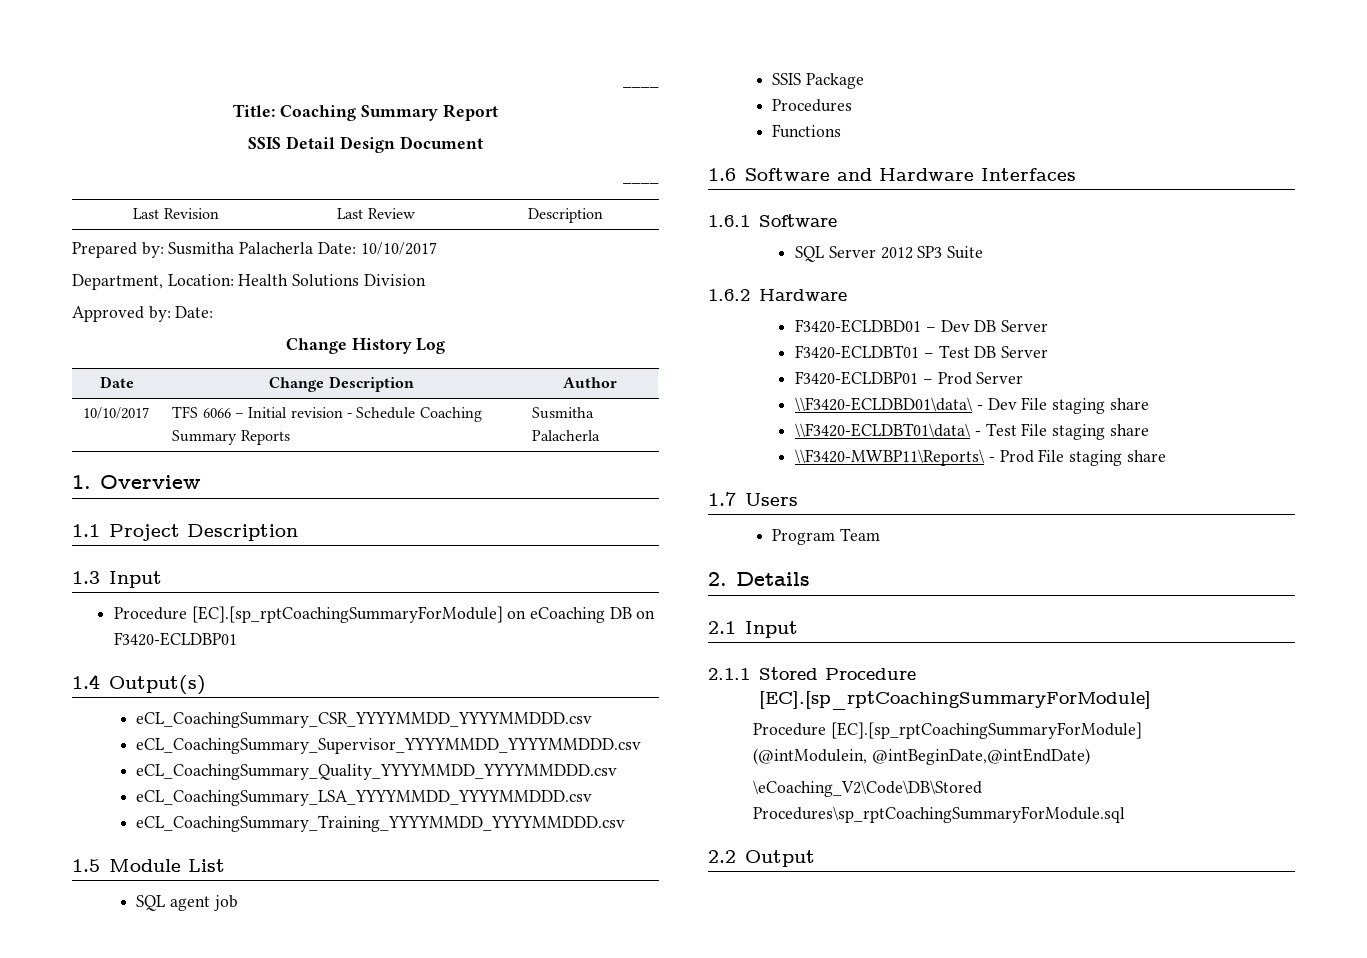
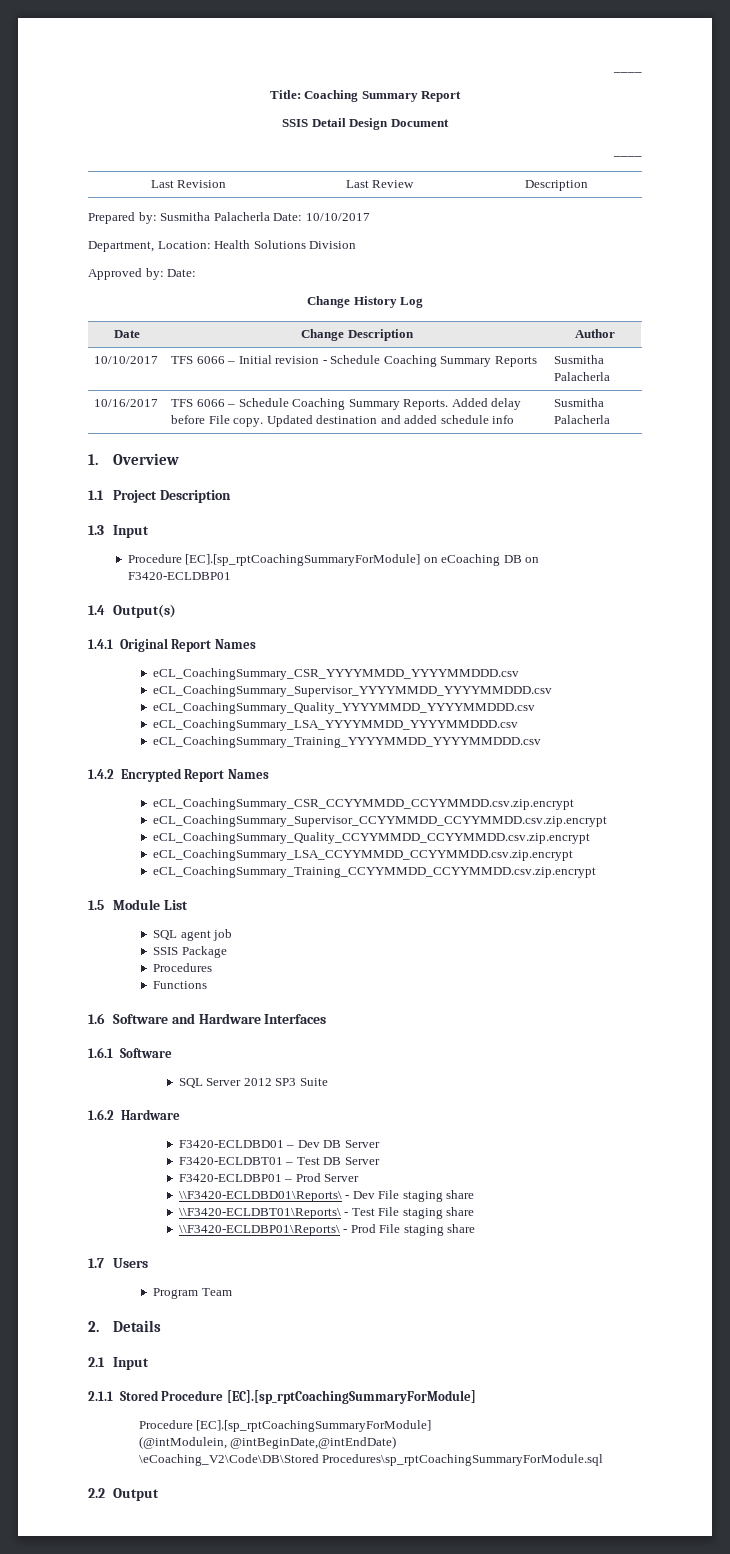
(601, 435) none -> [94,399,159,407] [171,398,522,410] [171,415,515,427] [554,398,605,407] [554,415,611,424] // 10/16/2017 | TFS 6066 – Schedule Coaching Summary Reports. Added delay before File copy. Updated destination and added schedule info | Susmitha Palacherla
(206, 685) none -> [88,638,256,652] // 1.4.1 Original Report Names
(626, 823) none -> [88,768,269,782] [153,798,575,810] [153,815,608,827] [153,832,591,844] [153,849,574,861] [153,866,597,878] // 1.4.2 Encrypted Report Names // eCL_CoachingSummary_CSR_CCYYMMDD_CCYYMMDD.csv.zip.encrypt // eCL_CoachingSummary_Supervisor_CCYYMMDD_CCYYMMDD.csv.zip.encrypt // eCL_CoachingSummary_Quality_CCYYMMDD_CCYYMMDD.csv.zip.encrypt // eCL_CoachingSummary_LSA_CCYYMMDD_CCYYMMDD.csv.zip.encrypt // eCL_CoachingSummary_Training_CCYYMMDD_CCYYMMDD.csv.zip.encrypt
[795,397,973,411] \\F3420-ECLDBD01\data\ -> [178,1191,342,1202] \\F3420-ECLDBD01\Reports\
[795,423,971,437] \\F3420-ECLDBT01\data\ -> [178,1208,341,1219] \\F3420-ECLDBT01\Reports\
[795,449,985,466] \\F3420-MWBP11\Reports\ -> [178,1225,340,1236] \\F3420-ECLDBP01\Reports\

